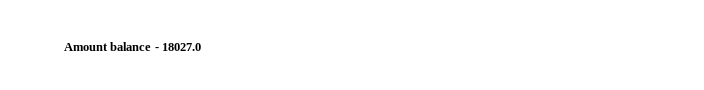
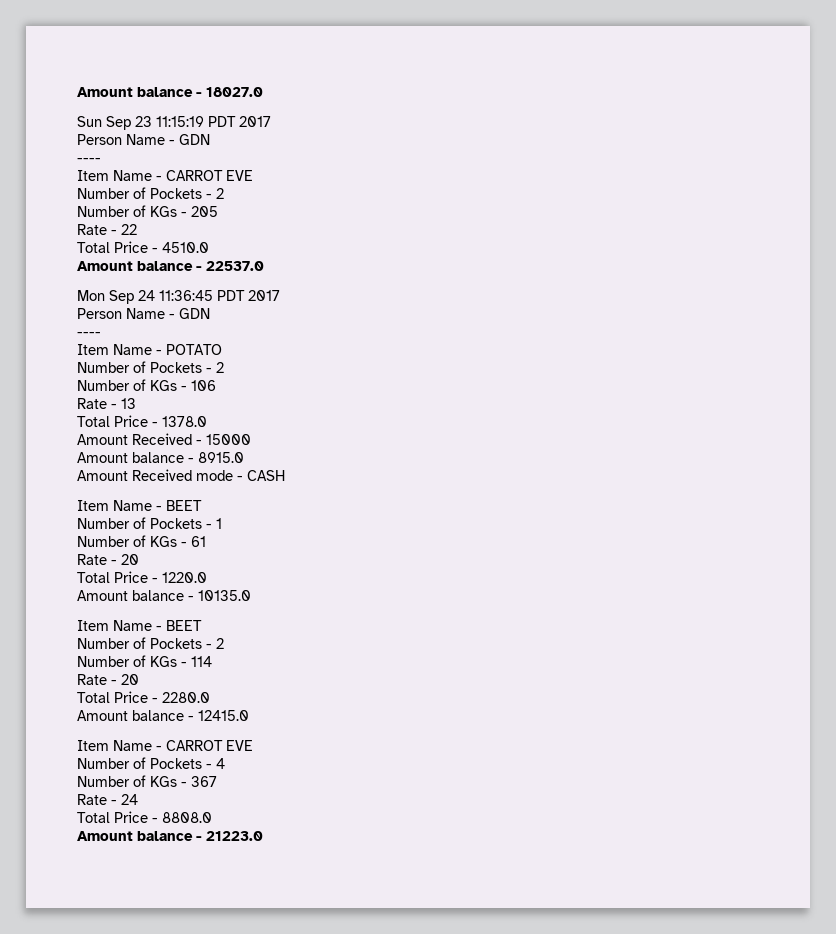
(202, 47) none -> [77,116,271,130] [77,134,210,145] [77,158,101,163] [77,170,253,181] [77,187,224,199] [77,205,218,217] [77,224,137,235] [77,241,209,253] [77,261,264,271] [77,290,280,304] [77,308,210,319] [77,332,101,337] [77,344,222,355] [77,361,224,373] [77,379,216,391] [77,398,136,409] [77,415,207,427] [77,433,251,445] [77,452,244,463] [77,469,285,481] [77,500,202,511] [77,517,222,529] [77,535,206,547] [77,554,139,565] [77,571,207,583] [77,590,251,601] [77,620,202,631] [77,637,224,649] [77,655,212,667] [77,674,139,685] [77,691,210,703] [77,710,249,721] [77,740,253,751] [77,757,225,769] [77,775,217,787] [77,794,138,805] [77,811,212,823] [77,831,263,841] // Sun Sep 23 11:15:19 PDT 2017 // Person Name - GDN // ---- // Item Name - CARROT EVE // Number of Pockets - 2 // Number of KGs - 205 // Rate - 22 // Total Price - 4510.0 // Amount balance - 22537.0 // Mon Sep 24 11:36:45 PDT 2017 // Person Name - GDN // ---- // Item Name - POTATO // Number of Pockets - 2 // Number of KGs - 106 // Rate - 13 // Total Price - 1378.0 // Amount Received - 15000 // Amount balance - 8915.0 // Amount Received mode - CASH // Item Name - BEET // Number of Pockets - 1 // Number of KGs - 61 // Rate - 20 // Total Price - 1220.0 // Amount balance - 10135.0 // Item Name - BEET // Number of Pockets - 2 // Number of KGs - 114 // Rate - 20 // Total Price - 2280.0 // Amount balance - 12415.0 // Item Name - CARROT EVE // Number of Pockets - 4 // Number of KGs - 367 // Rate - 24 // Total Price - 8808.0 // Amount balance - 21223.0

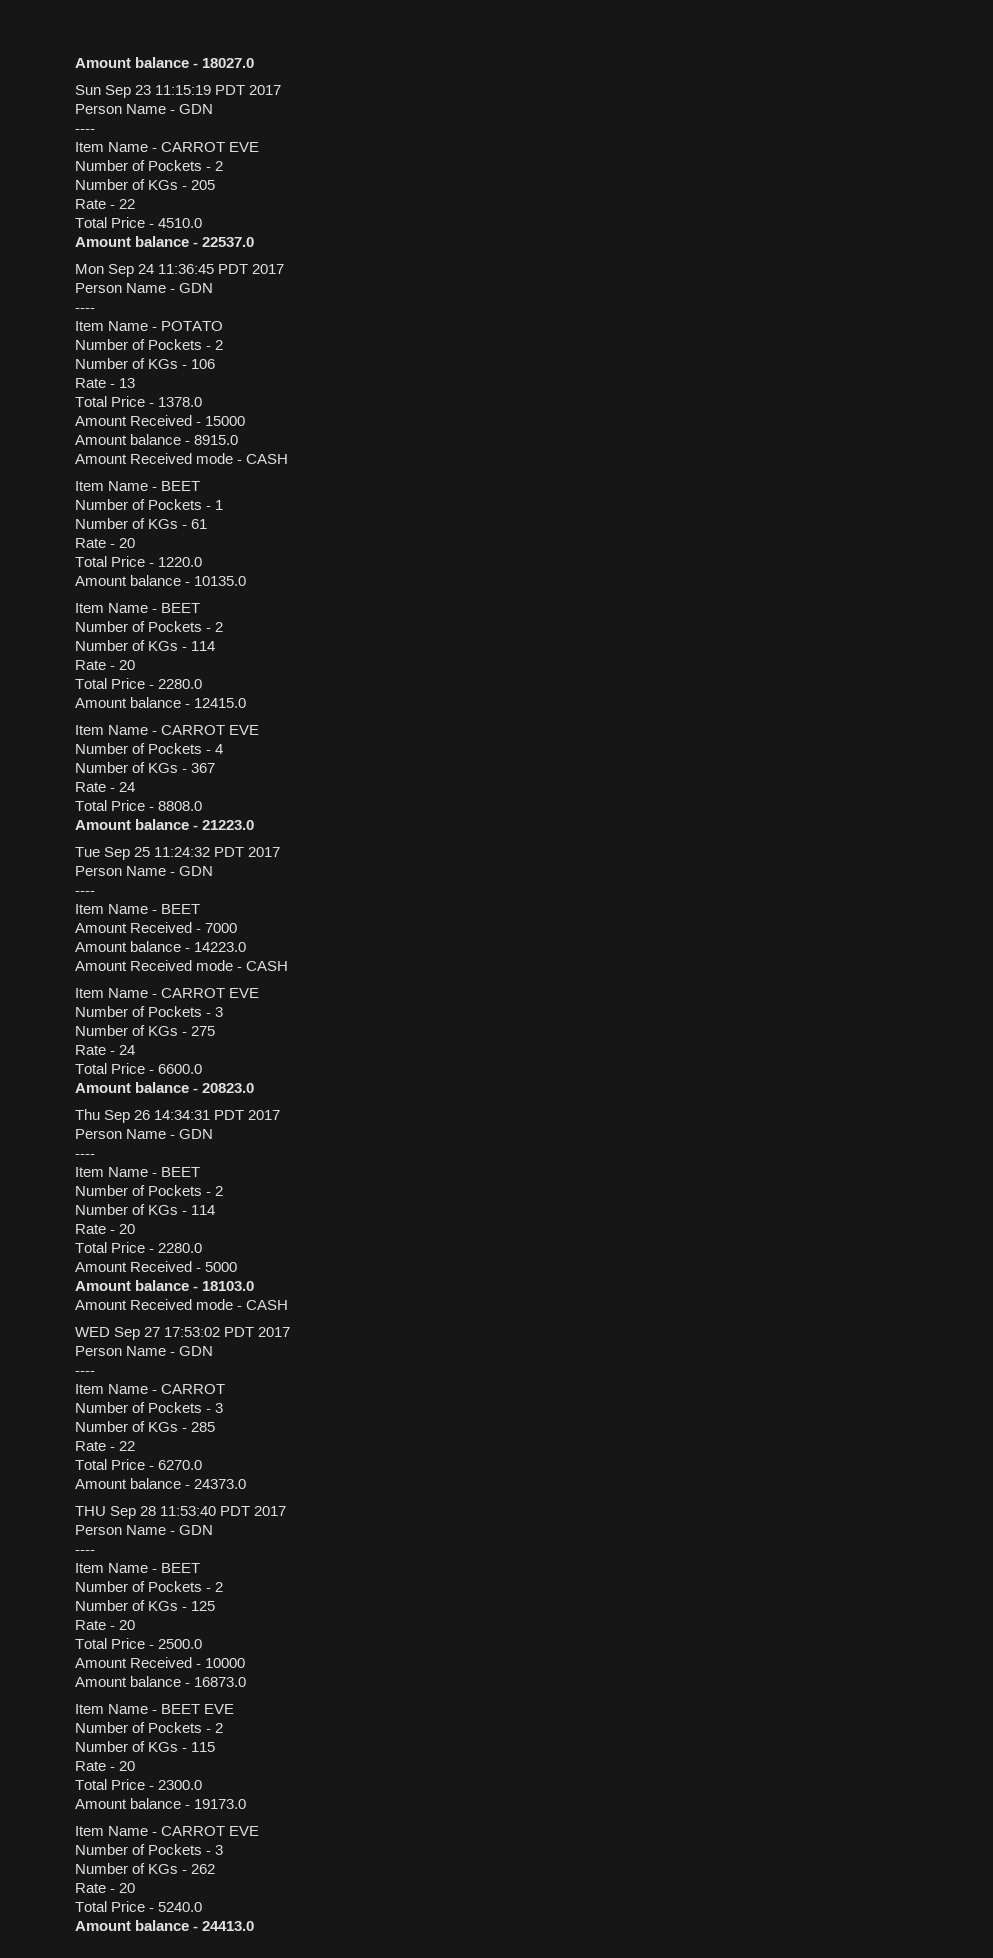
(263, 836) none -> [75,847,281,860] [75,866,214,876] [75,891,95,895] [75,904,201,914] [75,922,238,933] [75,941,247,952] [75,960,289,971] [75,988,260,998] [75,1006,224,1017] [75,1025,216,1036] [75,1045,136,1055] [75,1063,203,1074] [75,1082,255,1093] [75,1109,281,1123] [75,1129,214,1139] [75,1154,95,1158] [75,1167,201,1177] [75,1185,224,1196] [75,1204,216,1215] [75,1224,136,1234] [75,1242,203,1253] [75,1261,238,1272] [75,1280,255,1291] [75,1299,289,1310] [75,1327,291,1340] [75,1346,214,1356] [75,1371,95,1375] [75,1384,226,1394] [75,1402,224,1413] [75,1421,216,1432] [75,1441,136,1451] [75,1459,203,1470] [75,1478,247,1489] [75,1506,287,1519] [75,1525,214,1535] [75,1550,95,1554] [75,1563,201,1573] [75,1581,224,1592] [75,1600,216,1611] [75,1620,136,1630] [75,1638,203,1649] [75,1657,246,1668] [75,1676,247,1687] [75,1704,235,1714] [75,1722,224,1733] [75,1741,216,1752] [75,1761,136,1771] [75,1779,203,1790] [75,1798,247,1809] [75,1826,260,1836] [75,1844,224,1855] [75,1863,216,1874] [75,1883,136,1893] [75,1901,203,1912] [75,1920,255,1931] // Tue Sep 25 11:24:32 PDT 2017 // Person Name - GDN // ---- // Item Name - BEET // Amount Received - 7000 // Amount balance - 14223.0 // Amount Received mode - CASH // Item Name - CARROT EVE // Number of Pockets - 3 // Number of KGs - 275 // Rate - 24 // Total Price - 6600.0 // Amount balance - 20823.0 // Thu Sep 26 14:34:31 PDT 2017 // Person Name - GDN // ---- // Item Name - BEET // Number of Pockets - 2 // Number of KGs - 114 // Rate - 20 // Total Price - 2280.0 // Amount Received - 5000 // Amount balance - 18103.0 // Amount Received mode - CASH // WED Sep 27 17:53:02 PDT 2017 // Person Name - GDN // ---- // Item Name - CARROT // Number of Pockets - 3 // Number of KGs - 285 // Rate - 22 // Total Price - 6270.0 // Amount balance - 24373.0 // THU Sep 28 11:53:40 PDT 2017 // Person Name - GDN // ---- // Item Name - BEET // Number of Pockets - 2 // Number of KGs - 125 // Rate - 20 // Total Price - 2500.0 // Amount Received - 10000 // Amount balance - 16873.0 // Item Name - BEET EVE // Number of Pockets - 2 // Number of KGs - 115 // Rate - 20 // Total Price - 2300.0 // Amount balance - 19173.0 // Item Name - CARROT EVE // Number of Pockets - 3 // Number of KGs - 262 // Rate - 20 // Total Price - 5240.0 // Amount balance - 24413.0

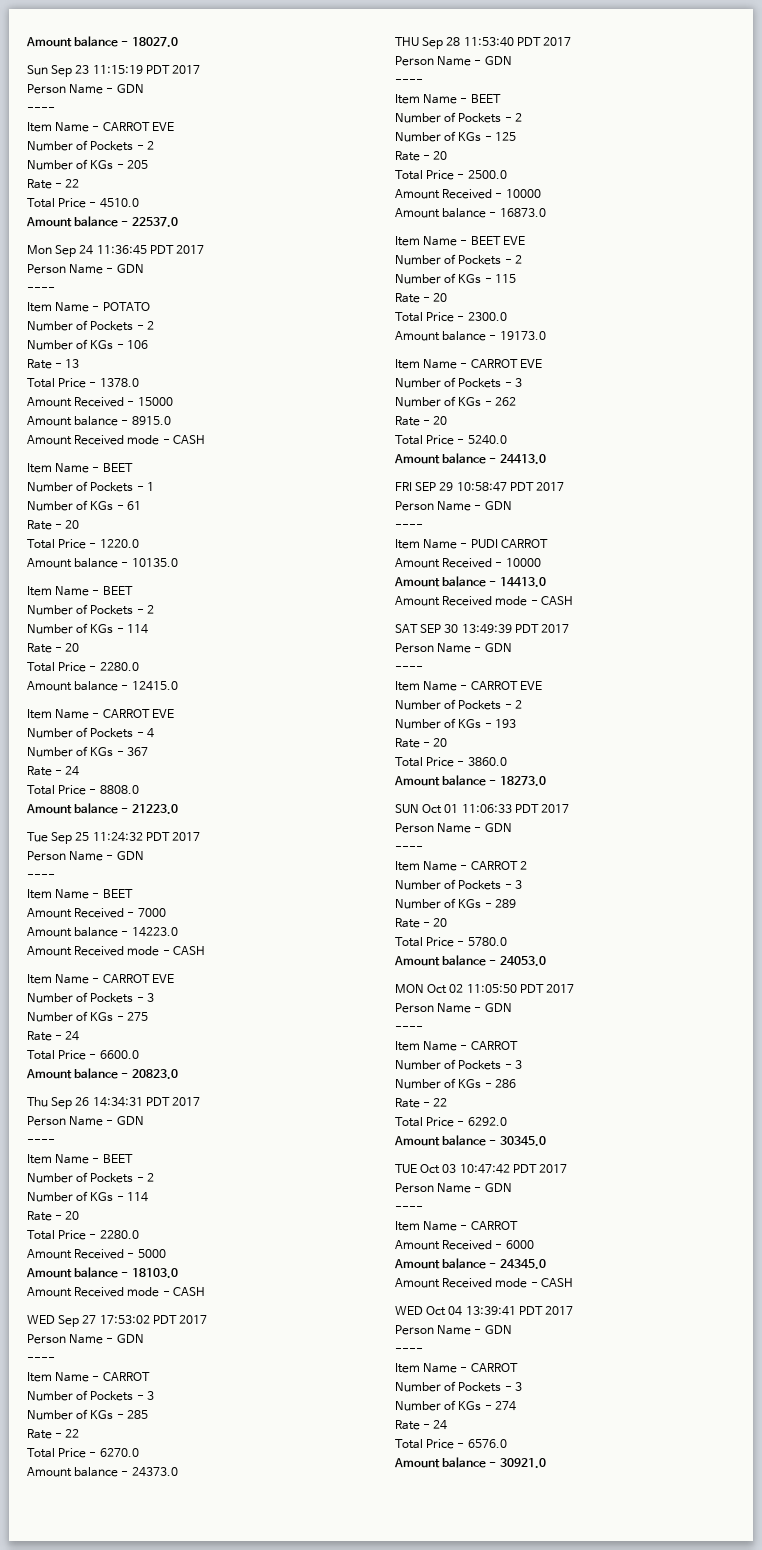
(255, 1926) none -> [395,482,565,492] [395,501,512,511] [395,524,423,529] [395,539,548,549] [395,558,541,568] [394,576,546,587] [395,596,573,606] [395,624,570,634] [395,643,512,653] [395,666,423,671] [395,681,542,691] [395,699,522,710] [395,718,516,729] [395,738,448,748] [395,757,507,767] [394,775,546,786] [395,804,570,814] [395,823,512,833] [395,846,423,851] [395,861,527,871] [395,879,522,890] [395,898,516,909] [395,918,448,928] [395,937,507,947] [394,955,546,966] [395,984,575,994] [395,1003,512,1013] [395,1026,423,1031] [395,1041,518,1051] [395,1059,522,1070] [395,1078,516,1089] [395,1098,448,1108] [395,1117,507,1127] [394,1135,546,1146] [395,1164,568,1174] [395,1183,512,1193] [395,1206,423,1211] [395,1221,518,1231] [395,1240,534,1250] [394,1258,546,1269] [395,1278,573,1288] [395,1306,574,1316] [395,1325,512,1335] [395,1348,423,1353] [395,1363,518,1373] [395,1381,522,1392] [395,1400,516,1411] [395,1420,448,1430] [395,1439,507,1449] [394,1457,546,1468] // FRI SEP 29 10:58:47 PDT 2017 // Person Name - GDN // ---- // Item Name - PUDI CARROT // Amount Received - 10000 // Amount balance - 14413.0 // Amount Received mode - CASH // SAT SEP 30 13:49:39 PDT 2017 // Person Name - GDN // ---- // Item Name - CARROT EVE // Number of Pockets - 2 // Number of KGs - 193 // Rate - 20 // Total Price - 3860.0 // Amount balance - 18273.0 // SUN Oct 01 11:06:33 PDT 2017 // Person Name - GDN // ---- // Item Name - CARROT 2 // Number of Pockets - 3 // Number of KGs - 289 // Rate - 20 // Total Price - 5780.0 // Amount balance - 24053.0 // MON Oct 02 11:05:50 PDT 2017 // Person Name - GDN // ---- // Item Name - CARROT // Number of Pockets - 3 // Number of KGs - 286 // Rate - 22 // Total Price - 6292.0 // Amount balance - 30345.0 // TUE Oct 03 10:47:42 PDT 2017 // Person Name - GDN // ---- // Item Name - CARROT // Amount Received - 6000 // Amount balance - 24345.0 // Amount Received mode - CASH // WED Oct 04 13:39:41 PDT 2017 // Person Name - GDN // ---- // Item Name - CARROT // Number of Pockets - 3 // Number of KGs - 274 // Rate - 24 // Total Price - 6576.0 // Amount balance - 30921.0

